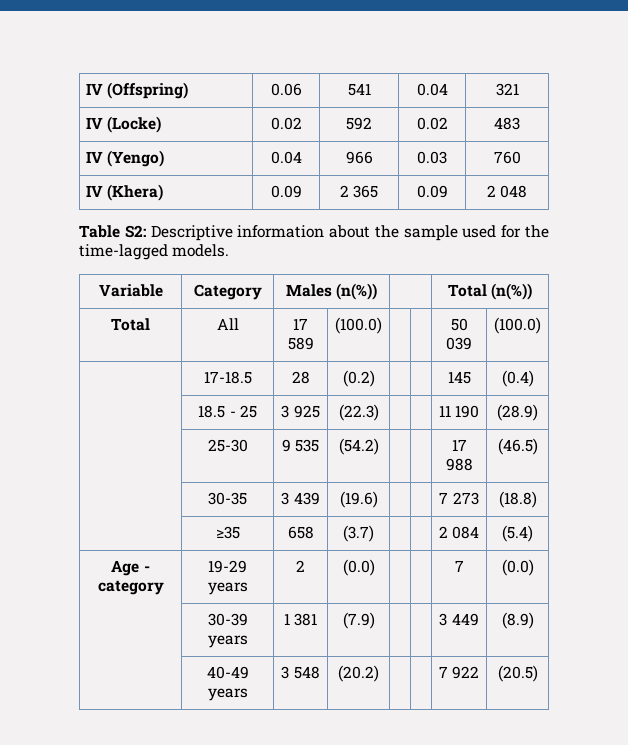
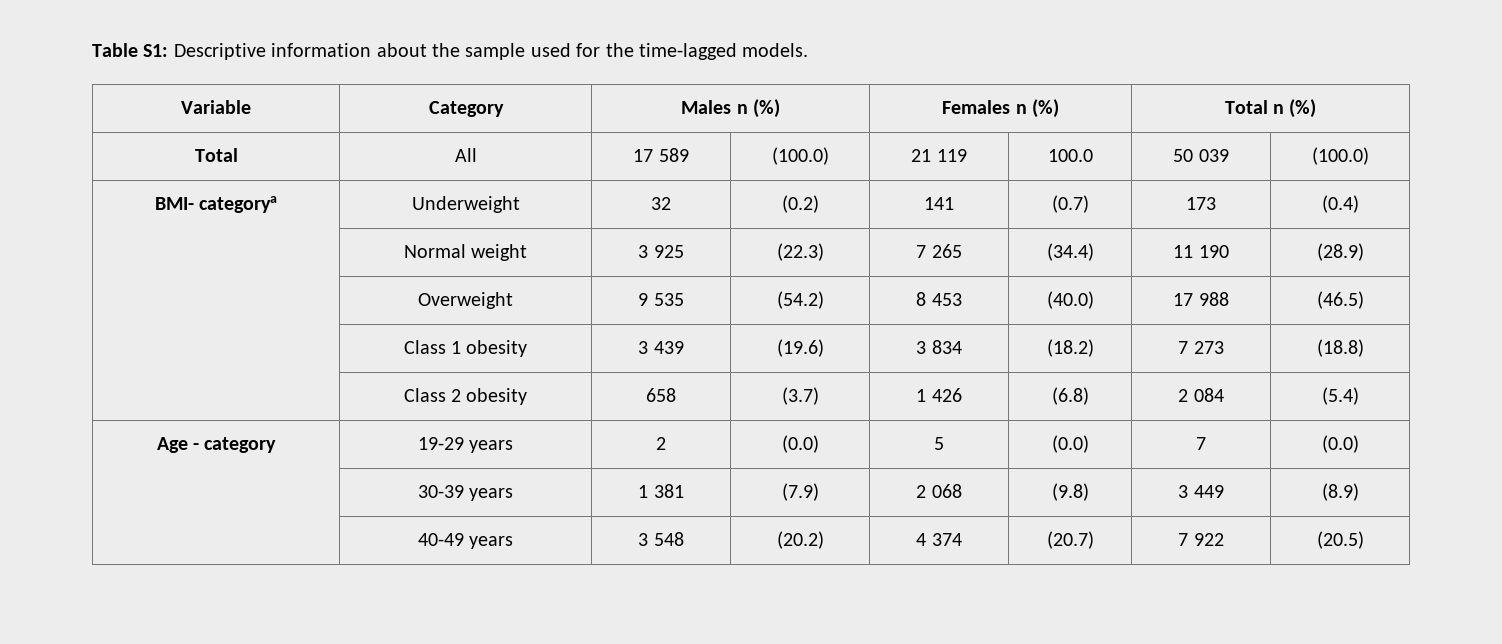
[85,82,188,99] [270,83,302,96] [347,83,371,96] [416,83,448,96] [495,83,519,96] [85,116,161,133] [270,117,302,130] [346,117,372,130] [416,117,448,130] [494,117,520,130] [85,150,164,167] [270,151,302,164] [345,151,373,164] [417,151,447,164] [493,151,521,164] [85,184,163,201] [270,185,302,198] [339,185,379,198] [416,185,448,198] [486,185,528,198] [79,225,146,238] IV (Offspring) | 0.06 | 541 | 0.04 | 321 // IV (Locke) | 0.02 | 592 | 0.02 | 483 // IV (Yengo) | 0.04 | 966 | 0.03 | 760 // IV (Khera) | 0.09 | 2 365 | 0.09 | 2 048 // Table S2: -> [92,43,169,57] Table S1:
[336,283,378,300] [447,283,533,300] (n(%)) | | Total (n(%)) -> [736,99,780,118] [942,99,1059,118] [1224,99,1317,118] n (%) | Females n (%) | Total n (%)
(382, 325) | -> [911,149,967,162] [1047,149,1093,162] 21 119 | 100.0
[203,371,252,384] [291,371,310,384] [342,370,375,387] [447,371,471,384] [501,370,534,387] [198,405,257,418] | 17-18.5 | 28 | (0.2) | | | 145 | (0.4) // | 18.5 - 25 -> [154,196,278,213] [411,196,520,213] [651,197,671,210] [781,195,819,213] [924,197,954,210] [1051,195,1089,213] [1186,197,1216,210] [1321,195,1359,213] [403,244,528,261] BMI- categorya | Underweight | 32 | (0.2) | 141 | (0.7) | 173 | (0.4) // | Normal weight
(379, 412) | -> [916,244,962,258] [1046,243,1094,261] 7 265 | (34.4)
[207,439,248,452] 25-30 -> [418,292,513,309] Overweight
(379, 446) | -> [916,292,962,306] [1046,291,1094,309] 8 453 | (40.0)
[208,492,247,505] 30-35 -> [403,340,528,357] Class 1 obesity
(378, 499) | -> [916,340,962,354] [1046,339,1094,357] 3 834 | (18.2)
[215,526,240,539] ≥35 -> [403,388,528,405] Class 2 obesity
(374, 533) | -> [916,388,962,402] [1051,387,1089,405] 1 426 | (6.8)
(375, 567) | -> [934,437,944,450] [1051,435,1089,453] 5 | (0.0)
(375, 620) | -> [916,484,962,498] [1051,483,1089,501] 2 068 | (9.8)
(379, 673) | -> [916,533,962,546] [1046,531,1094,549] 4 374 | (20.7)

